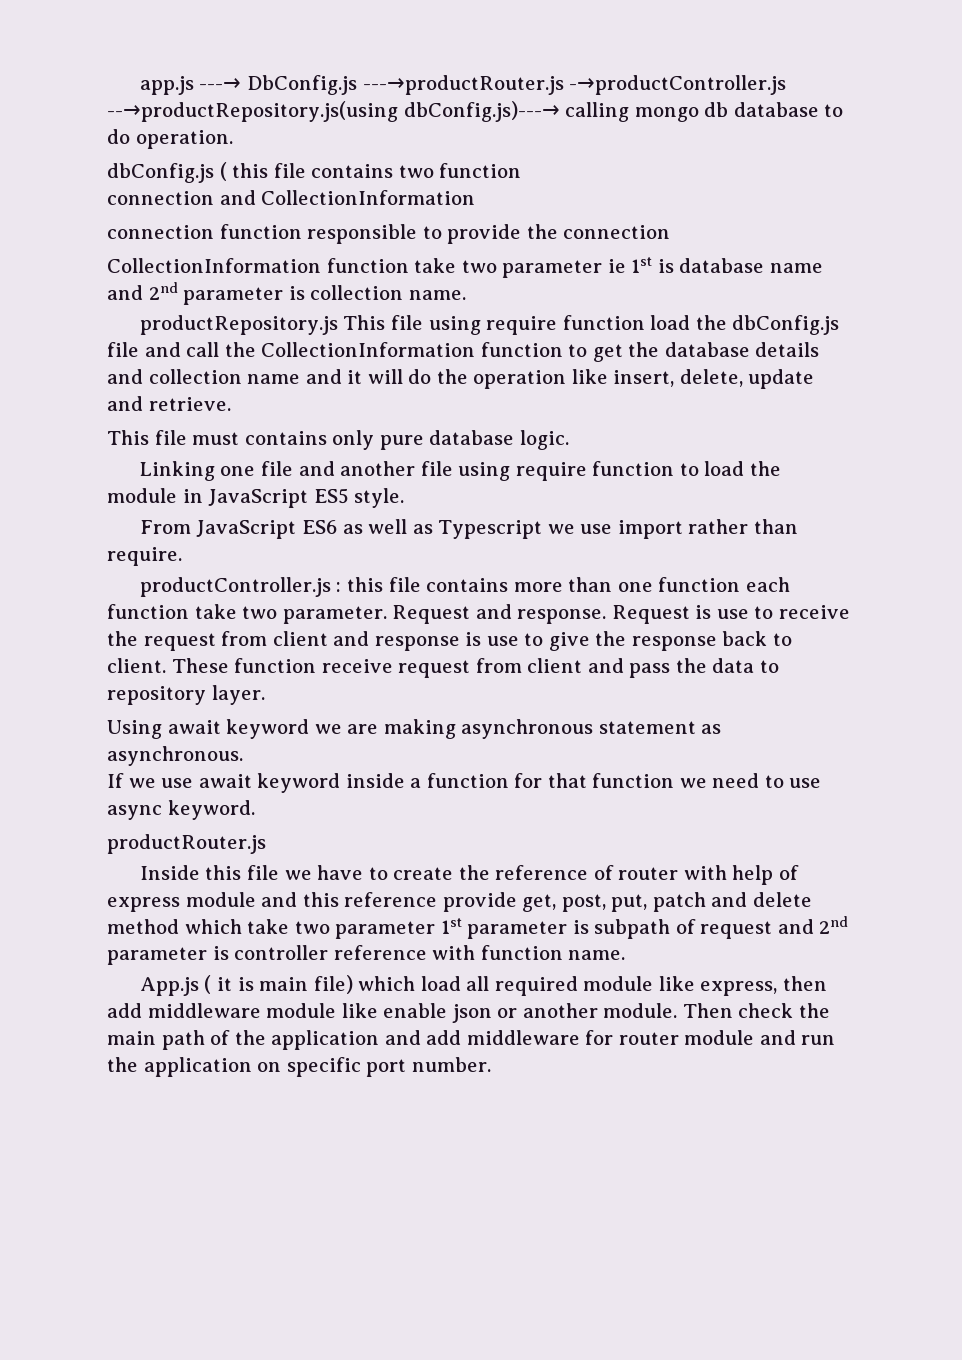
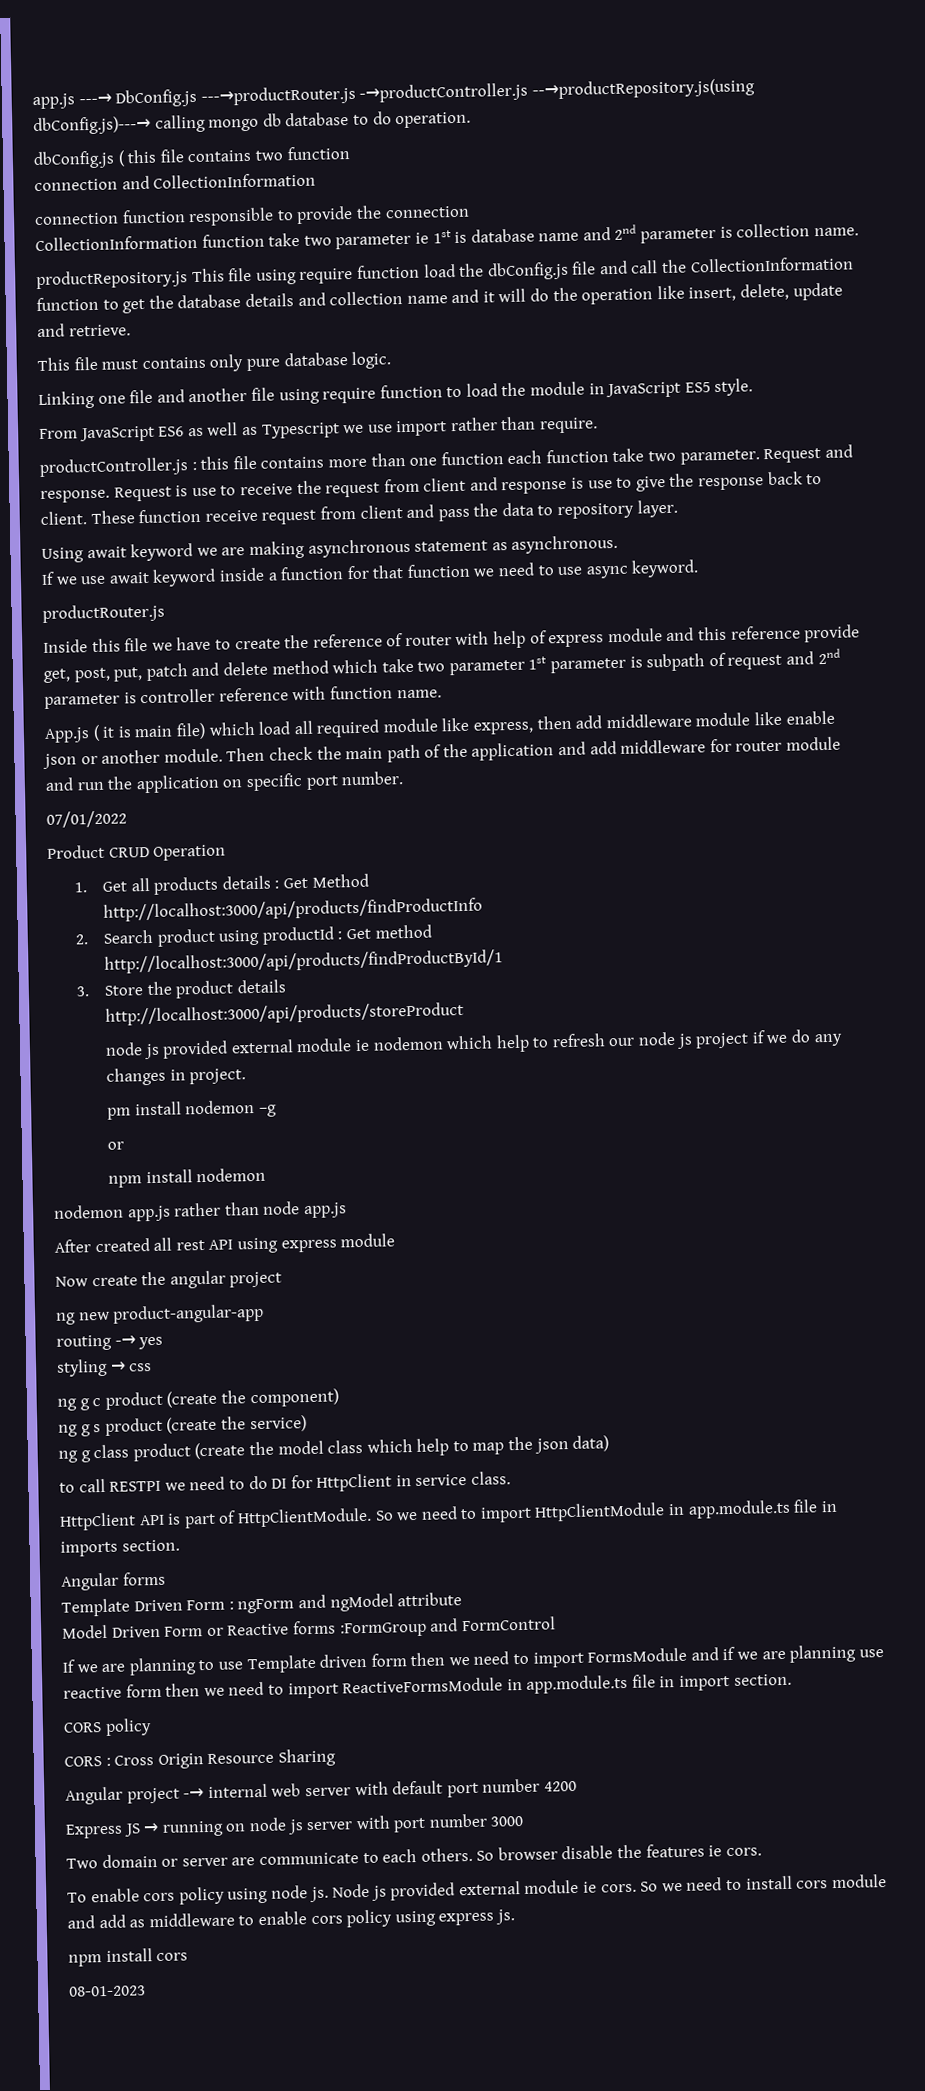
(491, 1064) none -> [46,810,127,828] [47,844,227,861] [74,873,369,895] [102,897,483,922] [75,924,432,947] [103,949,503,974] [76,979,286,999] [104,1001,464,1026] [104,1029,843,1060] [105,1067,247,1086] [106,1099,277,1120] [106,1141,124,1150] [107,1167,267,1188] [54,1201,347,1222] [54,1233,396,1254] [55,1270,283,1289] [56,1303,265,1325] [56,1334,164,1351] [56,1358,153,1377] [57,1388,339,1411] [58,1415,307,1437] [58,1435,610,1463] [59,1471,512,1493] [59,1499,838,1531] [60,1539,180,1557] [61,1571,166,1591] [61,1592,463,1617] [62,1616,556,1639] [62,1644,884,1676] [63,1673,792,1699] [63,1718,152,1736] [64,1748,336,1769] [65,1778,577,1805] [65,1813,524,1839] [66,1843,762,1869] [67,1874,887,1905] [67,1909,515,1929] [68,1948,189,1967] [68,1985,146,1997] // 07/01/2022 // Product CRUD Operation // 1. Get all products details : Get Method // http://localhost:3000/api/products/findProductInfo // 2. Search product using productId : Get method // http://localhost:3000/api/products/findProductById/1 // 3. Store the product details // http://localhost:3000/api/products/storeProduct // node js provided external module ie nodemon which help to refresh our node js project if we do any changes in project. // pm install nodemon –g // or // npm install nodemon // nodemon app.js rather than node app.js // After created all rest API using express module // Now create the angular project // ng new product-angular-app // routing -→ yes // styling → css // ng g c product (create the component) // ng g s product (create the service) // ng g class product (create the model class which help to map the json data) // to call RESTPI we need to do DI for HttpClient in service class. // HttpClient API is part of HttpClientModule. So we need to import HttpClientModule in app.module.ts file in imports section. // Angular forms // Template Driven Form : ngForm and ngModel attribute // Model Driven Form or Reactive forms :FormGroup and FormControl // If we are planning to use Template driven form then we need to import FormsModule and if we are planning use reactive form then we need to import ReactiveFormsModule in app.module.ts file in import section. // CORS policy // CORS : Cross Origin Resource Sharing // Angular project -→ internal web server with default port number 4200 // Express JS → running on node js server with port number 3000 // Two domain or server are communicate to each others. So browser disable the features ie cors. // To enable cors policy using node js. Node js provided external module ie cors. So we need to install cors module and add as middleware to enable cors policy using express js. // npm install cors // 08-01-2023

